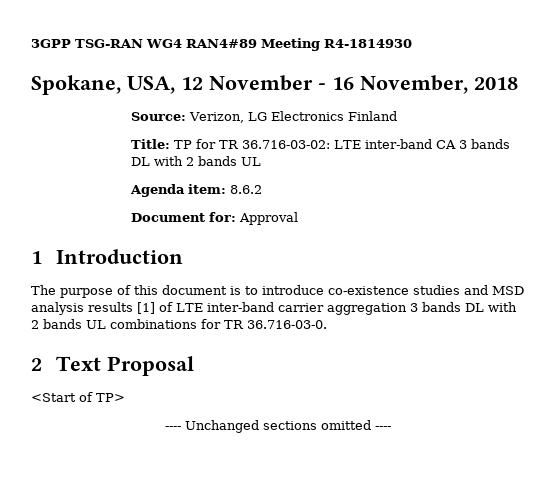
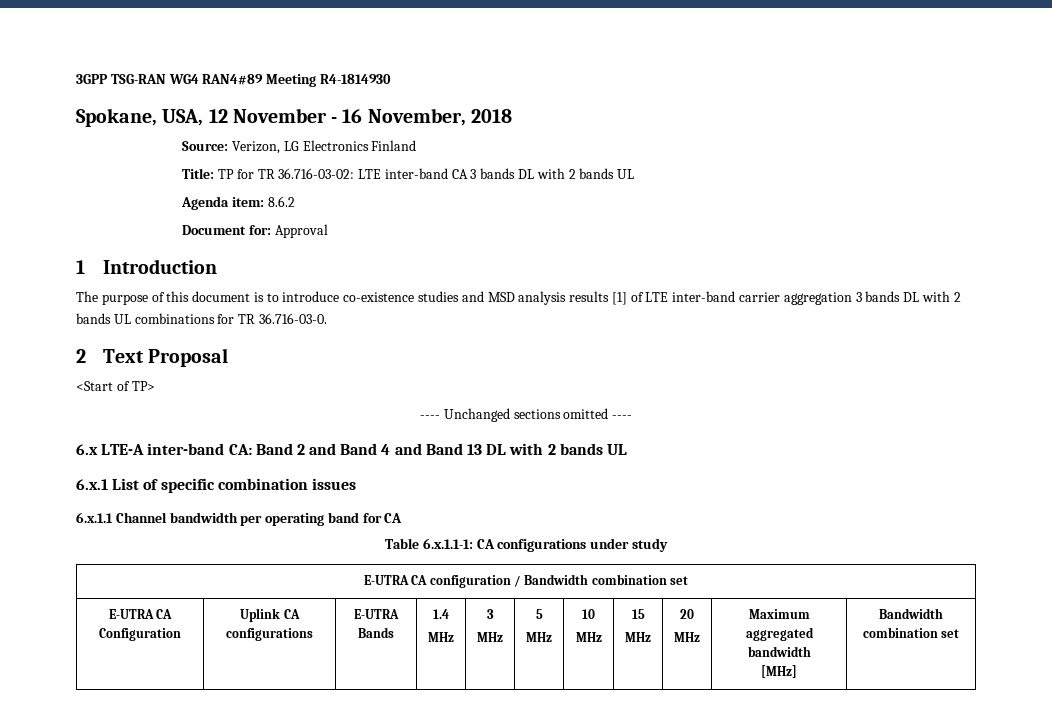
(391, 428) none -> [76,443,627,455] [76,478,356,493] [76,512,403,526] [385,538,668,552] [363,574,689,588] [108,609,173,619] [99,628,181,641] [240,608,300,622] [226,628,313,641] [354,609,399,619] [358,627,394,638] [433,609,449,619] [428,632,454,642] [486,609,494,619] [477,632,503,642] [535,609,543,619] [526,632,552,642] [582,609,595,619] [575,632,602,642] [631,609,645,619] [625,632,651,642] [680,609,694,619] [674,632,700,642] [748,609,810,619] [745,627,814,641] [747,646,811,657] [761,665,797,678] [879,608,943,619] [862,627,960,638] // 6.x LTE-A inter-band CA: Band 2 and Band 4 and Band 13 DL with 2 bands UL // 6.x.1 List of specific combination issues // 6.x.1.1 Channel bandwidth per operating band for CA // Table 6.x.1.1-1: CA configurations under study // E-UTRA CA configuration / Bandwidth combination set // E-UTRA CA Configuration | Uplink CA configurations | E-UTRA Bands | 1.4 // MHz | 3 // MHz | 5 // MHz | 10 // MHz | 15 // MHz | 20 // MHz | Maximum aggregated bandwidth // [MHz] | Bandwidth combination set

